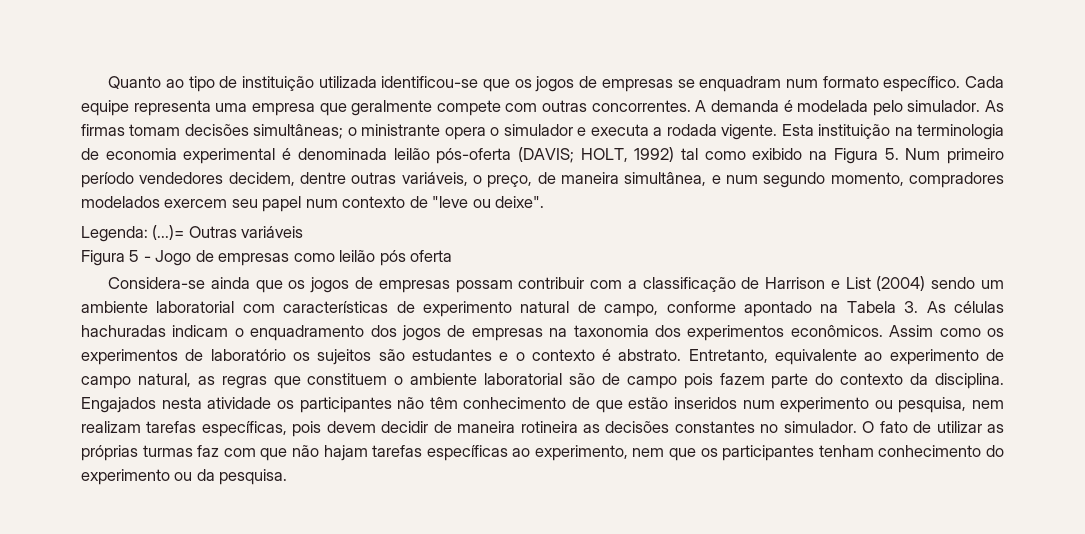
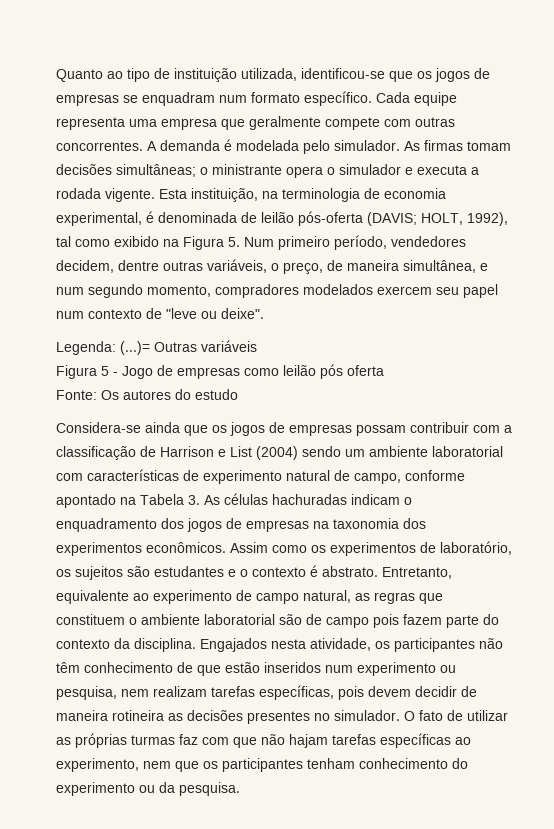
[318,76,377,88] utilizada -> [241,68,297,81] utilizada,
[818,124,891,139] instituição -> [191,188,258,202] instituição,
[183,148,276,164] experimental -> [56,212,142,226] experimental,
(387, 154) none -> [241,212,257,223] de
[634,147,675,162] 1992) -> [467,212,508,226] 1992),
[81,172,134,188] período -> [334,235,387,250] período,
(453, 256) none -> [56,389,238,400] // Fonte: Os autores do estudo
[210,349,286,361] laboratório -> [440,541,512,555] laboratório,
[207,397,272,409] atividade -> [310,638,371,651] atividade,
[674,421,755,433] constantes -> [247,711,310,724] presentes

